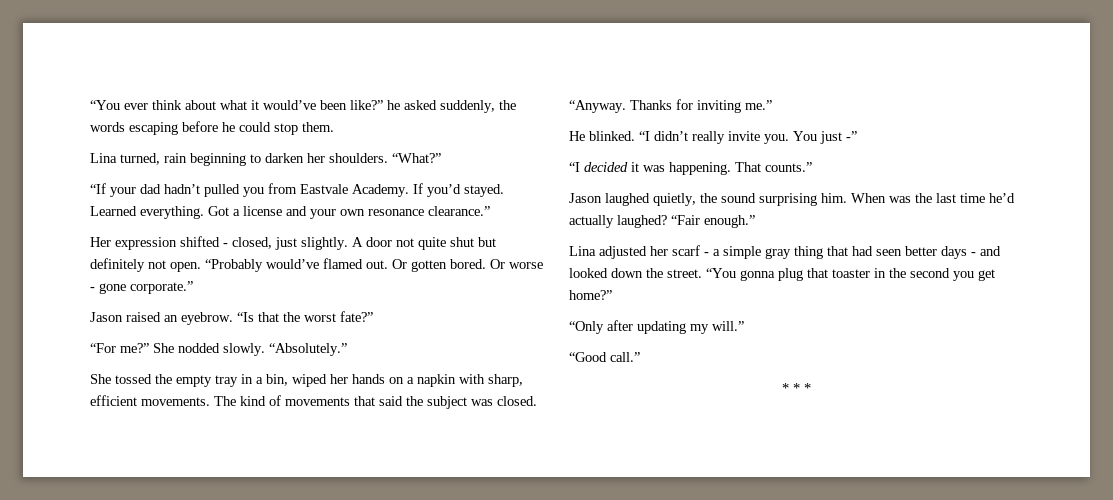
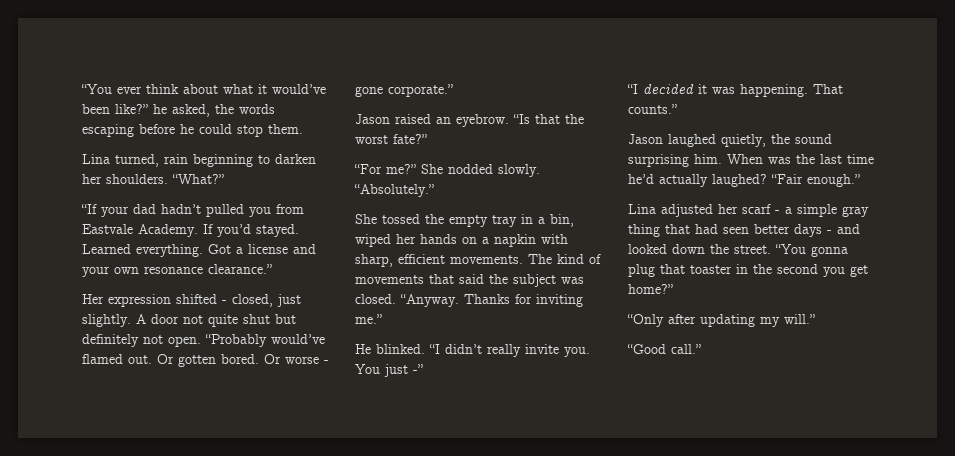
[404,100,495,113] asked suddenly, -> [172,104,210,117] asked,
[781,383,811,393] // * * * -> (701, 349) none

